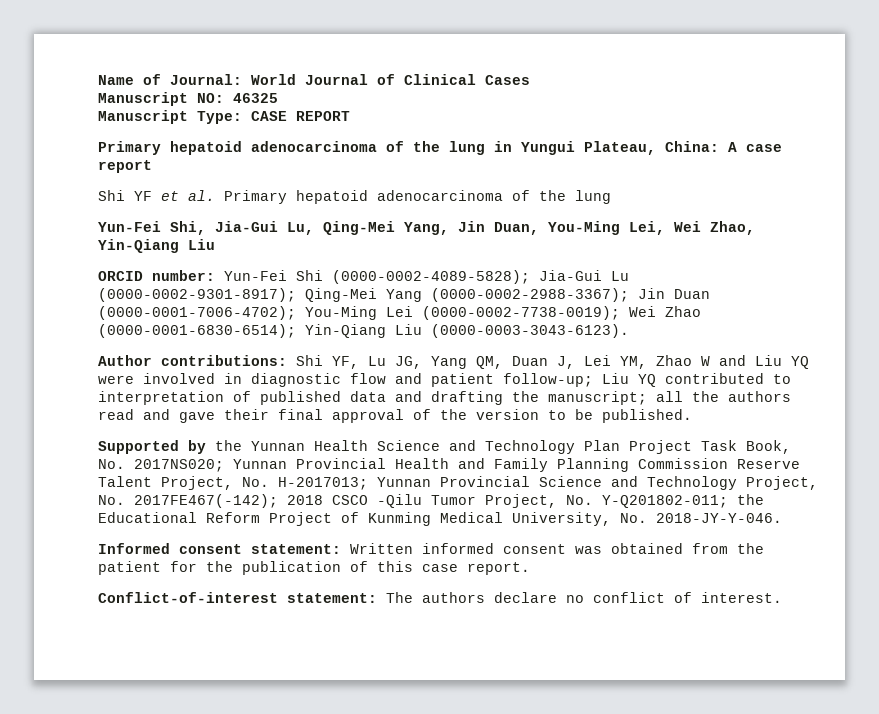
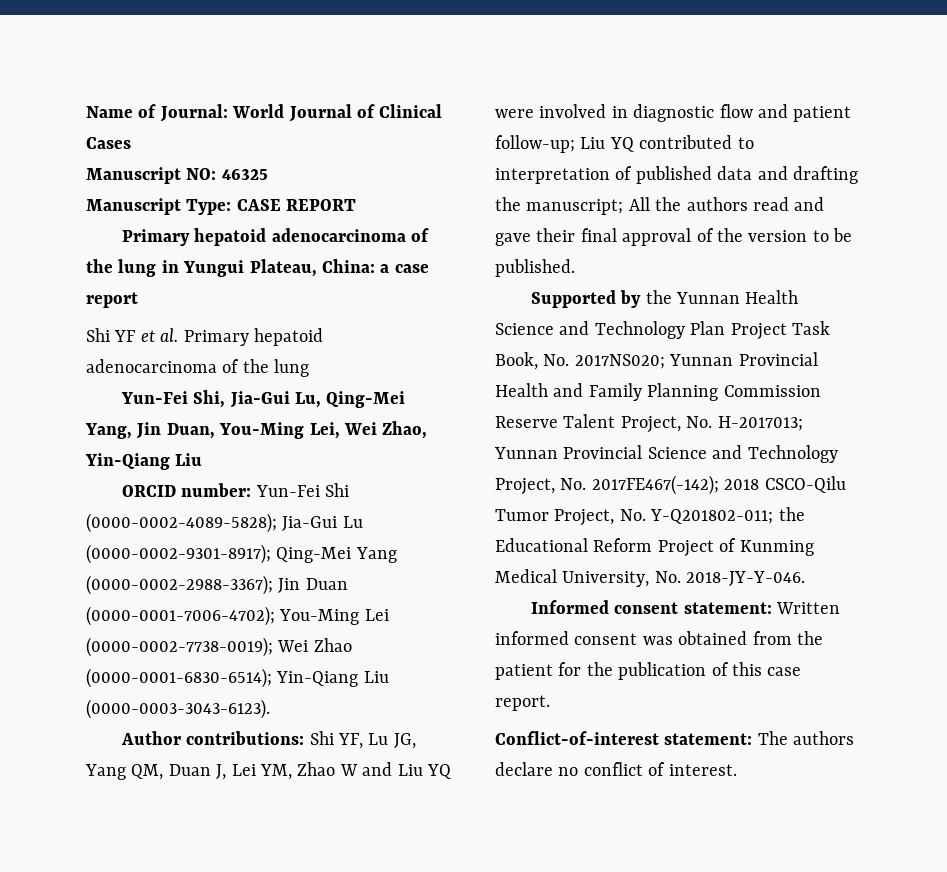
[728,142,737,152] A -> [380,264,390,273] a
[656,391,683,402] all -> [628,197,650,211] All
[332,494,422,508] CSCO -Qilu -> [764,476,846,493] CSCO-Qilu

